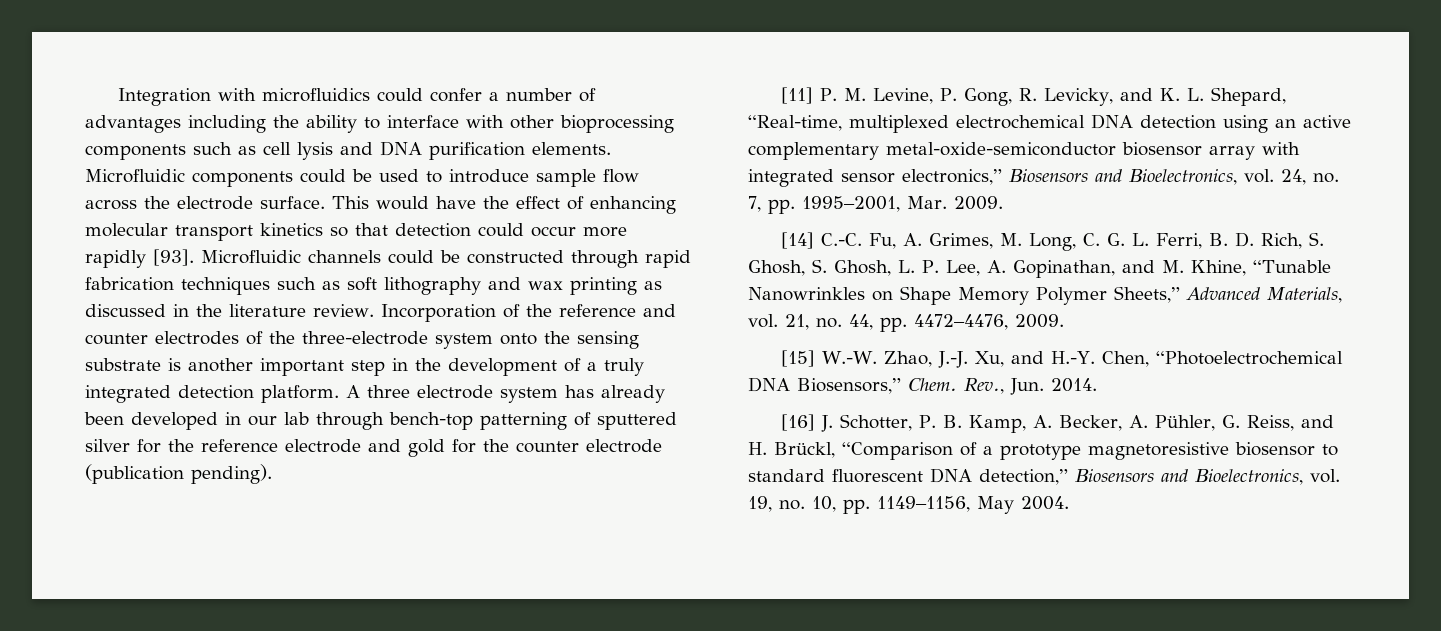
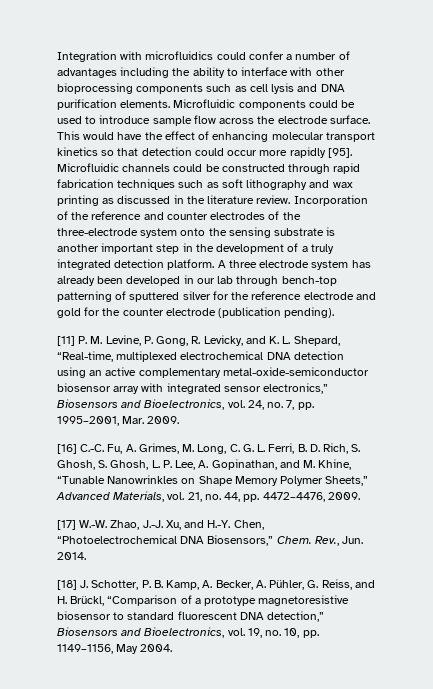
[153,249,194,266] [93]. -> [327,148,352,158] [95].
[781,232,815,249] [14] -> [57,444,77,454] [16]
[781,350,816,367] [15] -> [57,520,76,530] [17]
[781,414,816,431] [16] -> [57,580,77,590] [18]

